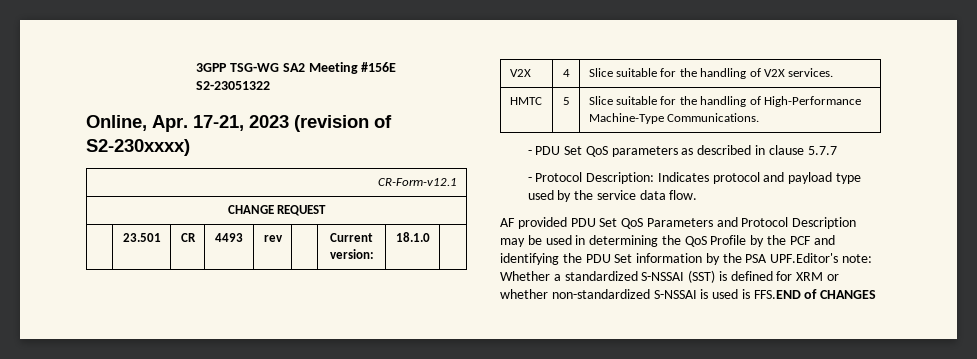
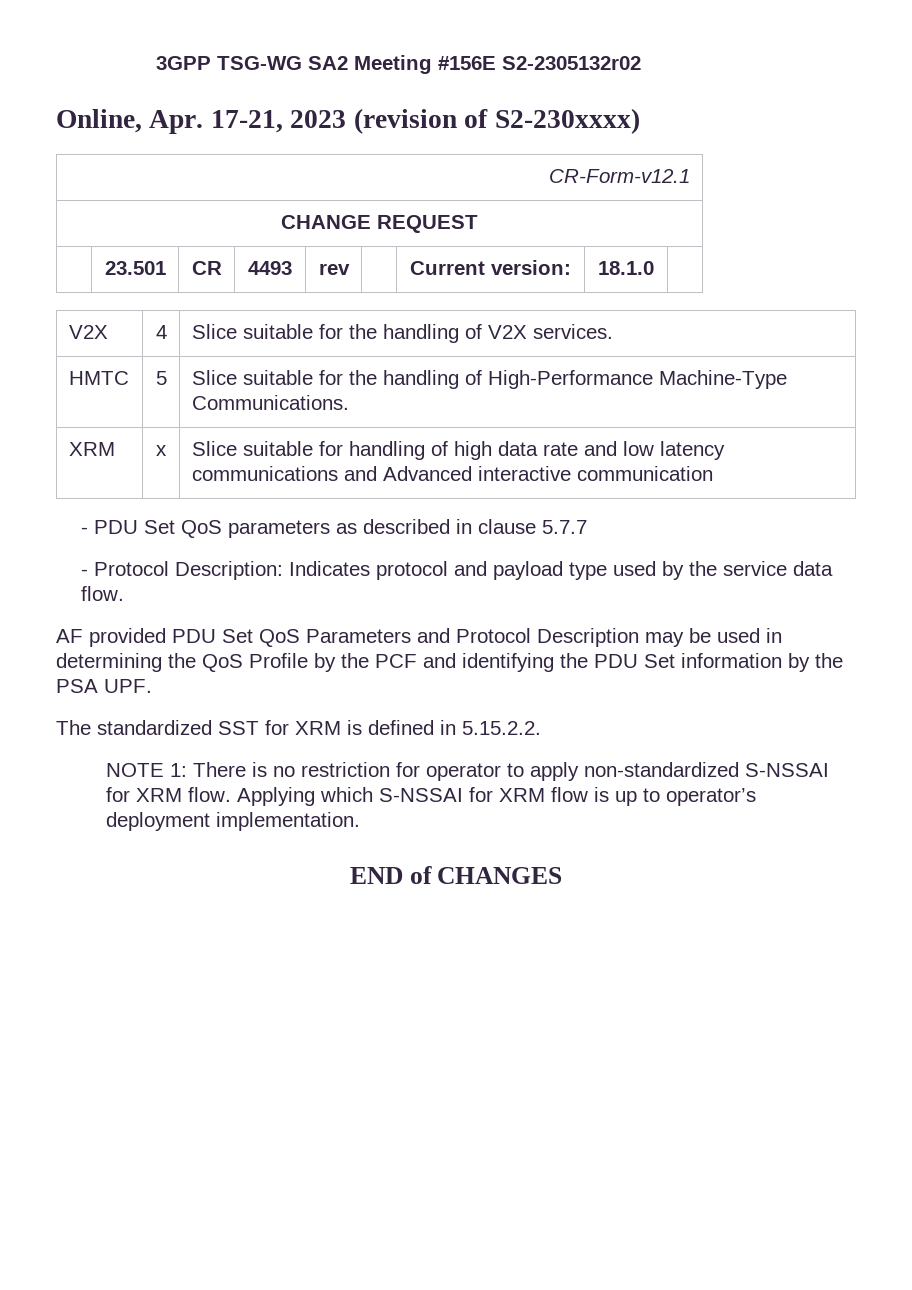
[196,81,271,90] S2-23051322 -> [502,56,642,70] S2-2305132r02
(760, 117) none -> [68,442,115,456] [156,445,167,456] [191,441,725,460] [191,466,713,481] // XRM | x | Slice suitable for handling of high data rate and low latency communications and Advanced interactive communication
[770,253,873,263] [500,270,840,283] [500,289,801,299] UPF.Editor's note: Whether a standardized S-NSSAI (SST) is defined for XRM or whether non-standardized S-NSSAI is used is FFS.END -> [104,679,152,693] [56,720,541,735] [106,762,830,781] [106,787,757,806] [106,812,361,831] [349,867,403,884] UPF. // The standardized SST for XRM is defined in 5.15.2.2. // NOTE 1: There is no restriction for operator to apply non-standardized S-NSSAI for XRM flow. Applying which S-NSSAI for XRM flow is up to operator’s deployment implementation. // END

